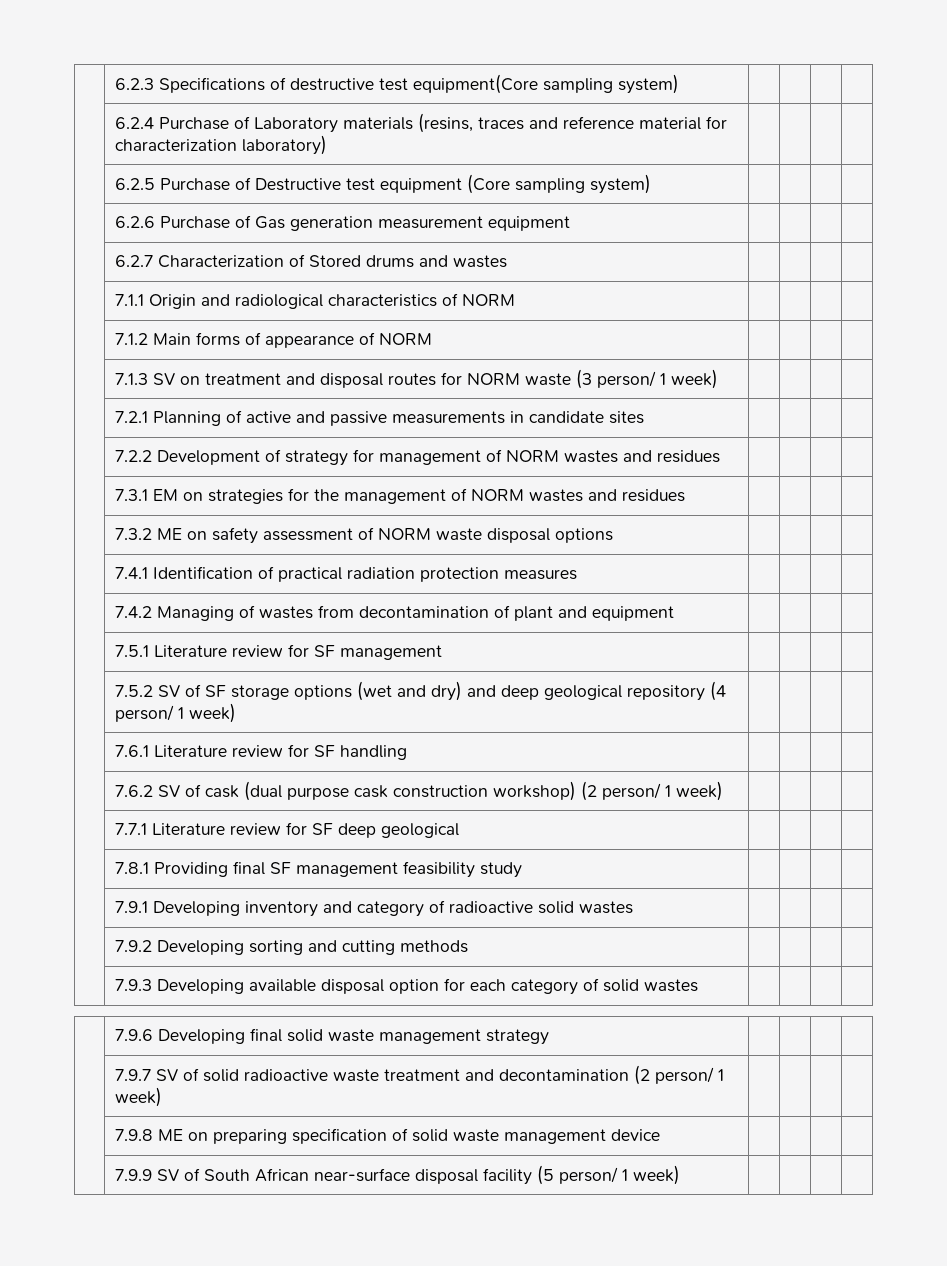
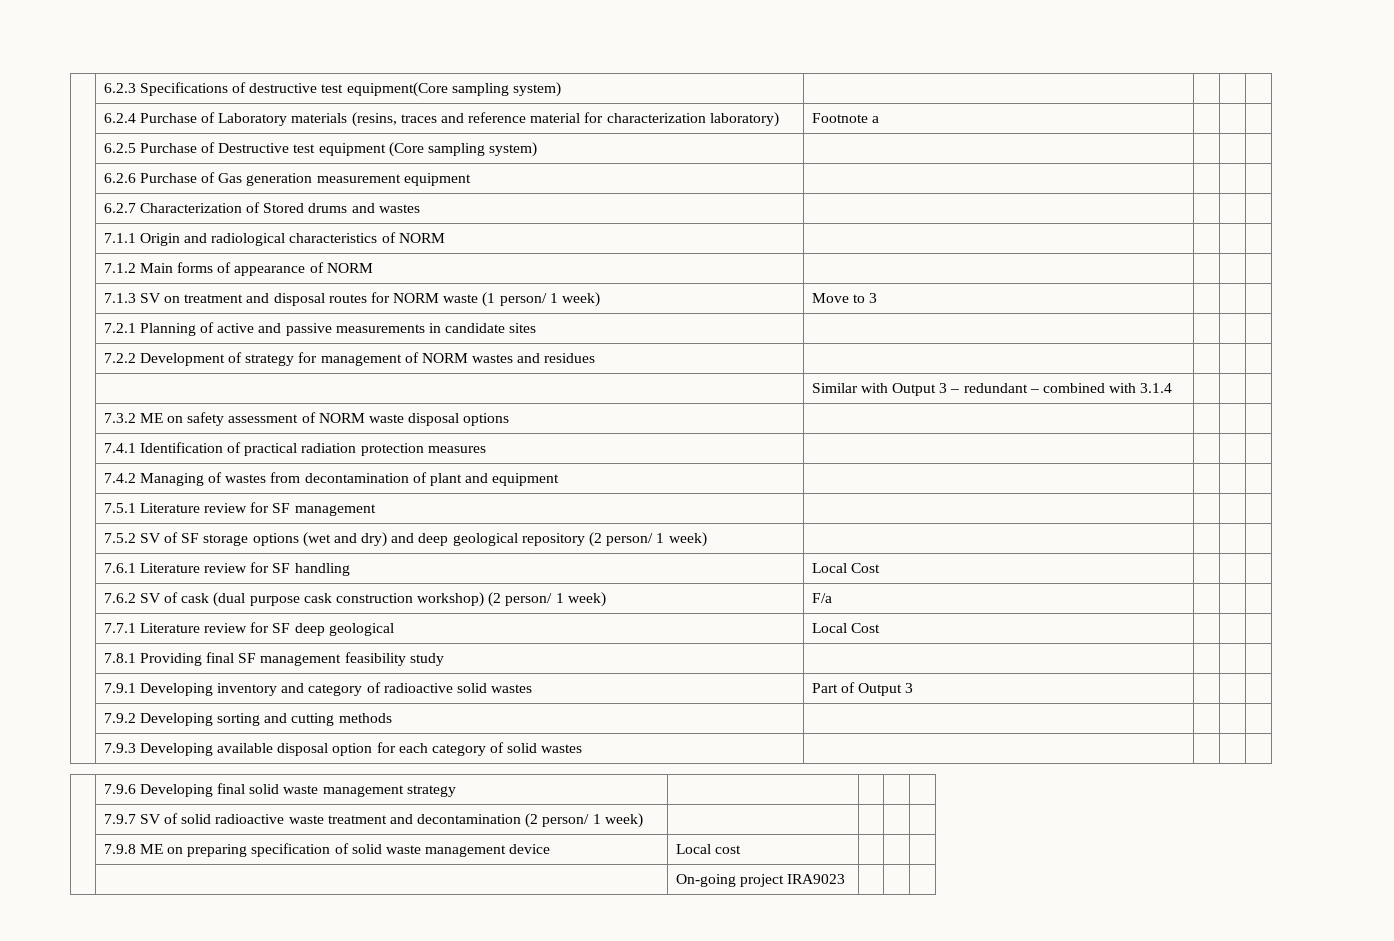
(328, 145) none -> [811,113,879,123] Footnote a
[576,369,719,389] (3 person/ 1 week) | -> [482,292,600,307] [811,293,877,303] (1 person/ 1 week) | Move to 3
[115,488,686,504] 7.3.1 EM on strategies for the management of NORM wastes and residues | -> [811,383,1173,396] | Similar with Output 3 – redundant – combined with 3.1.4
[710,681,727,701] (4 -> [588,532,602,547] (2
(408, 752) none -> [811,563,880,573] Local Cost
(724, 791) none -> [811,593,832,603] F/a
(460, 830) none -> [811,623,880,633] Local Cost
(634, 907) none -> [811,682,914,696] Part of Output 3
[115,1165,681,1185] | | | // | 7.9.9 SV of South African near-surface disposal facility (5 person/ 1 week) | -> [675,844,741,854] [675,874,845,887] Local cost | | | // | | On-going project IRA9023

